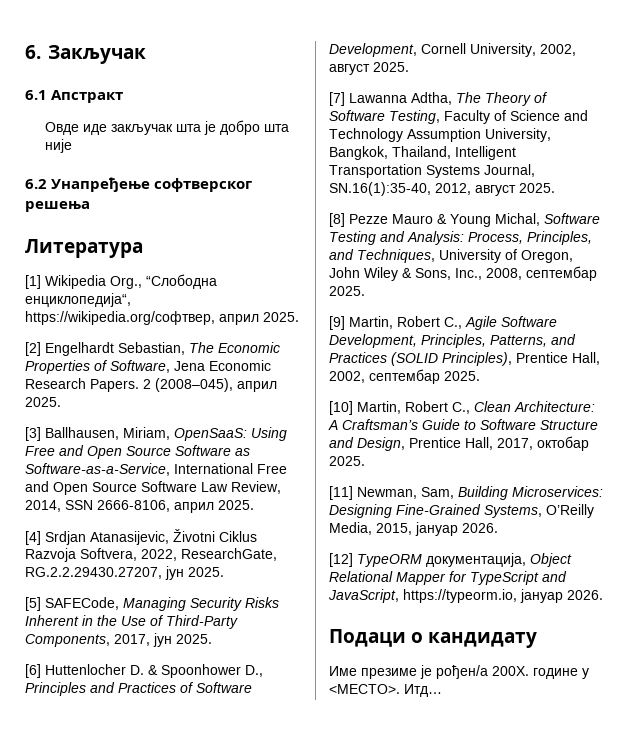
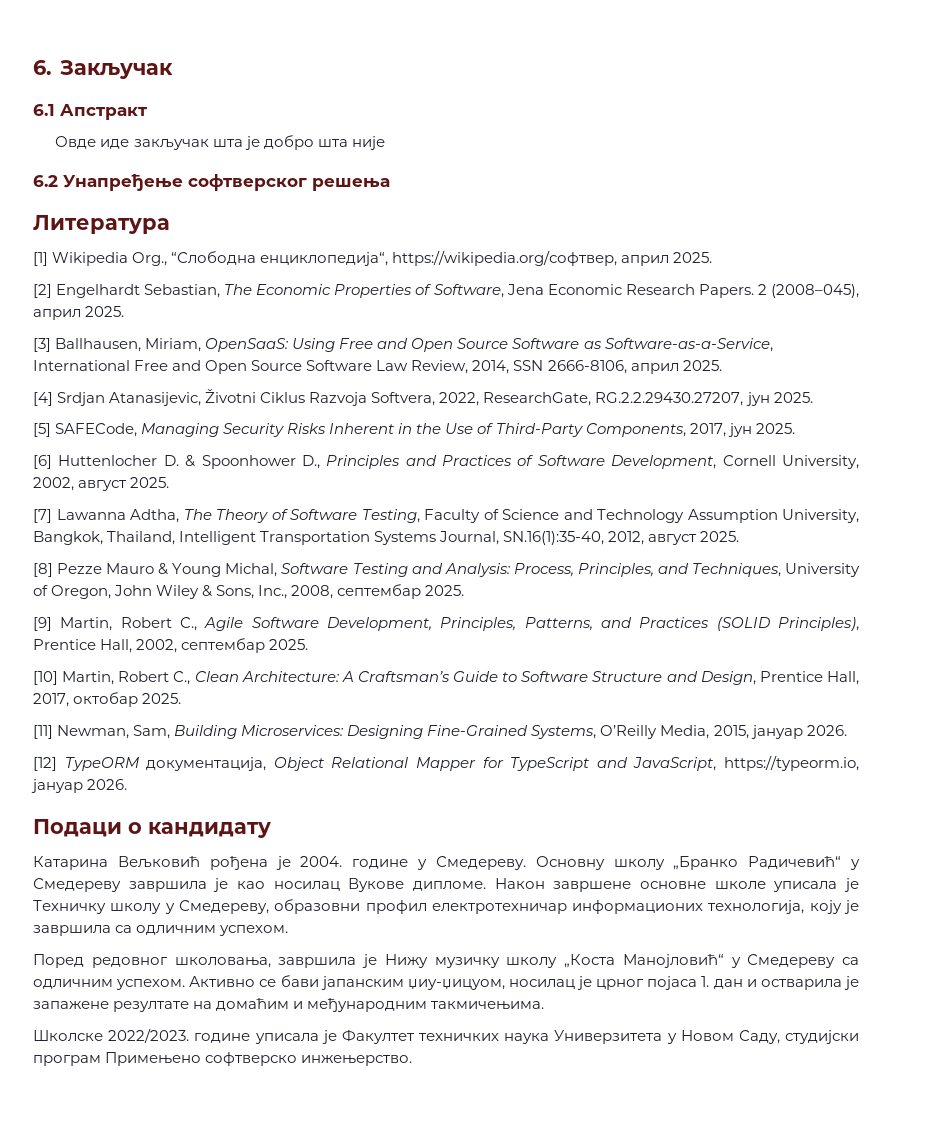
[329,665,589,679] [329,684,442,697] Име презиме је рођен/а 200Х. године у <МЕСТО>. Итд… -> [33,856,860,870] [33,878,859,892] [33,899,859,914] [33,925,289,936] [33,954,859,968] [33,975,859,990] [33,998,545,1012] [33,1028,859,1044] [33,1052,413,1066] Катарина Вељковић рођена је 2004. године у Смедереву. Основну школу „Бранко Радичевић“ у Смедереву завршила је као носилац Вукове дипломе. Након завршене основне школе уписала је Техничку школу у Смедереву, образовни профил електротехничар информационих технологија, коју је завршила са одличним успехом. // Поред редовног школовања, завршила је Нижу музичку школу „Коста Манојловић“ у Смедереву са одличним успехом. Активно се бави јапанским џиу-џицуом, носилац је црног појаса 1. дан и остварила је запажене резултате на домаћим и међународним такмичењима. // Школске 2022/2023. године уписала је Факултет техничких наука Универзитета у Новом Саду, студијски програм Примењено софтверско инжењерство.

